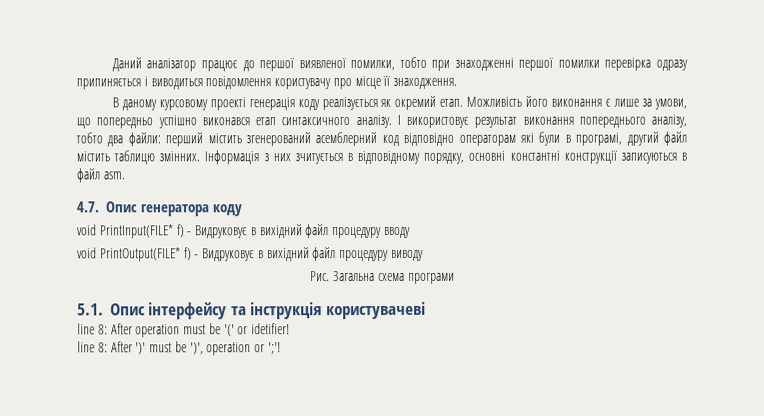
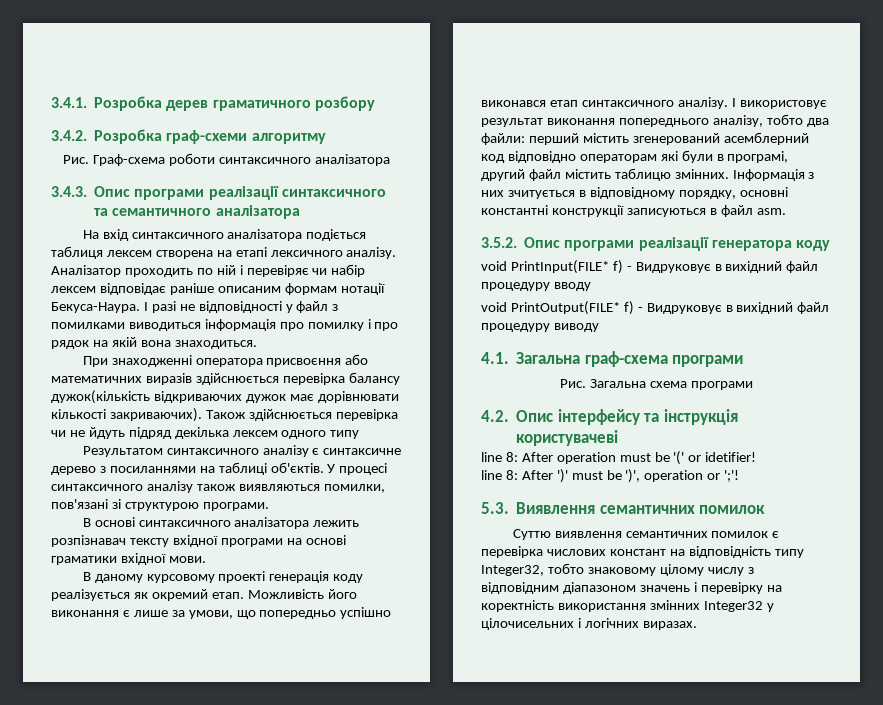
[111,56,688,72] [76,75,458,90] Даний аналізатор працює до першої виявленої помилки, тобто при знаходженні першої помилки перевірка одразу припиняється і виводиться повідомлення користувачу про місце її знаходження. -> [51,96,375,111] [51,129,326,144] [63,153,390,166] [51,186,386,200] [94,205,300,219] [82,229,367,241] [51,246,397,259] [51,264,366,277] [51,283,385,295] [51,301,339,313] [51,319,399,331] [51,337,257,349] [82,354,369,367] [51,372,400,385] [51,390,399,404] [51,408,398,422] [51,427,360,439] [82,445,402,457] [51,462,388,475] [51,481,385,493] [51,499,269,511] [82,517,360,529] [51,535,346,547] [51,553,206,565] 3.4.1. Розробка дерев граматичного розбору // 3.4.2. Розробка граф-схеми алгоритму // Рис. Граф-схема роботи синтаксичного аналізатора // 3.4.3. Опис програми реалізації синтаксичного та семантичного аналізатора // На вхід синтаксичного аналізатора подіється таблиця лексем створена на етапі лексичного аналізу. Аналізатор проходить по ній і перевіряє чи набір лексем відповідає раніше описаним формам нотації Бекуса-Наура. І разі не відповідності у файл з помилками виводиться інформація про помилку і про рядок на якій вона знаходиться. // При знаходженні оператора присвоєння або математичних виразів здійснюється перевірка балансу дужок(кількість відкриваючих дужок має дорівнювати кількості закриваючих). Також здійснюється перевірка чи не йдуть підряд декілька лексем одного типу // Результатом синтаксичного аналізу є синтаксичне дерево з посиланнями на таблиці об'єктів. У процесі синтаксичного аналізу також виявляються помилки, пов'язані зі структурою програми. // В основі синтаксичного аналізатора лежить розпізнавач тексту вхідної програми на основі граматики вхідної мови.
[76,201,138,213] 4.7. Опис -> [481,237,709,251] 3.5.2. Опис програми реалізації
(425, 255) none -> [481,351,744,367] // 4.1. Загальна граф-схема програми
[77,303,104,316] 5.1. -> [481,410,509,422] 4.2.
(282, 348) none -> [481,502,766,514] [512,529,780,540] [481,546,804,558] [481,563,754,576] [481,582,782,594] [481,600,774,612] [481,618,697,630] // 5.3. Виявлення семантичних помилок // Суттю виявлення семантичних помилок є перевірка числових констант на відповідність типу Integer32, тобто знаковому цілому числу з відповідним діапазоном значень і перевірку на коректність використання змінних Integer32 у цілочисельних і логічних виразах.

